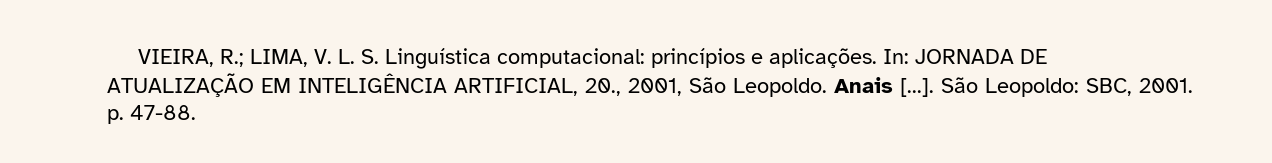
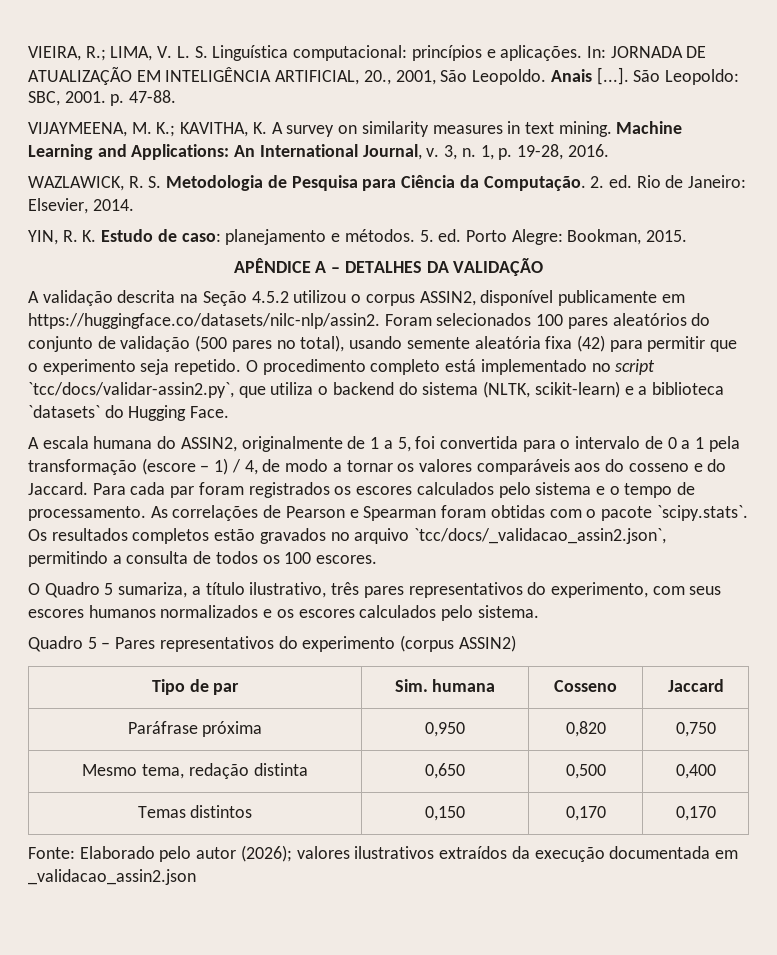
(196, 112) none -> [28,121,683,137] [28,144,609,160] [28,175,747,191] [28,198,134,214] [28,229,688,245] [233,258,544,276] [28,290,685,306] [28,313,711,329] [28,335,738,352] [28,359,656,375] [28,381,724,398] [28,405,230,421] [28,436,740,452] [28,458,727,475] [28,482,696,498] [28,505,748,521] [28,528,667,544] [28,551,378,567] [28,582,722,598] [28,605,539,621] [28,635,516,652] [151,679,240,695] [394,679,496,692] [554,680,617,692] [667,679,724,692] [127,721,263,737] [425,722,465,737] [565,721,606,737] [675,722,716,737] [82,763,308,779] [425,763,465,779] [565,764,606,779] [675,764,716,779] [137,805,253,818] [425,806,465,821] [565,806,606,821] [675,806,716,821] [28,845,738,862] [28,869,196,885] // VIJAYMEENA, M. K.; KAVITHA, K. A survey on similarity measures in text mining. Machine Learning and Applications: An International Journal, v. 3, n. 1, p. 19-28, 2016. // WAZLAWICK, R. S. Metodologia de Pesquisa para Ciência da Computação. 2. ed. Rio de Janeiro: Elsevier, 2014. // YIN, R. K. Estudo de caso: planejamento e métodos. 5. ed. Porto Alegre: Bookman, 2015. // APÊNDICE A – DETALHES DA VALIDAÇÃO // A validação descrita na Seção 4.5.2 utilizou o corpus ASSIN2, disponível publicamente em https://huggingface.co/datasets/nilc-nlp/assin2. Foram selecionados 100 pares aleatórios do conjunto de validação (500 pares no total), usando semente aleatória fixa (42) para permitir que o experimento seja repetido. O procedimento completo está implementado no script `tcc/docs/validar-assin2.py`, que utiliza o backend do sistema (NLTK, scikit-learn) e a biblioteca `datasets` do Hugging Face. // A escala humana do ASSIN2, originalmente de 1 a 5, foi convertida para o intervalo de 0 a 1 pela transformação (escore − 1) / 4, de modo a tornar os valores comparáveis aos do cosseno e do Jaccard. Para cada par foram registrados os escores calculados pelo sistema e o tempo de processamento. As correlações de Pearson e Spearman foram obtidas com o pacote `scipy.stats`. Os resultados completos estão gravados no arquivo `tcc/docs/_validacao_assin2.json`, permitindo a consulta de todos os 100 escores. // O Quadro 5 sumariza, a título ilustrativo, três pares representativos do experimento, com seus escores humanos normalizados e os escores calculados pelo sistema. // Quadro 5 – Pares representativos do experimento (corpus ASSIN2) // Tipo de par | Sim. humana | Cosseno | Jaccard // Paráfrase próxima | 0,950 | 0,820 | 0,750 // Mesmo tema, redação distinta | 0,650 | 0,500 | 0,400 // Temas distintos | 0,150 | 0,170 | 0,170 // Fonte: Elaborado pelo autor (2026); valores ilustrativos extraídos da execução documentada em _validacao_assin2.json

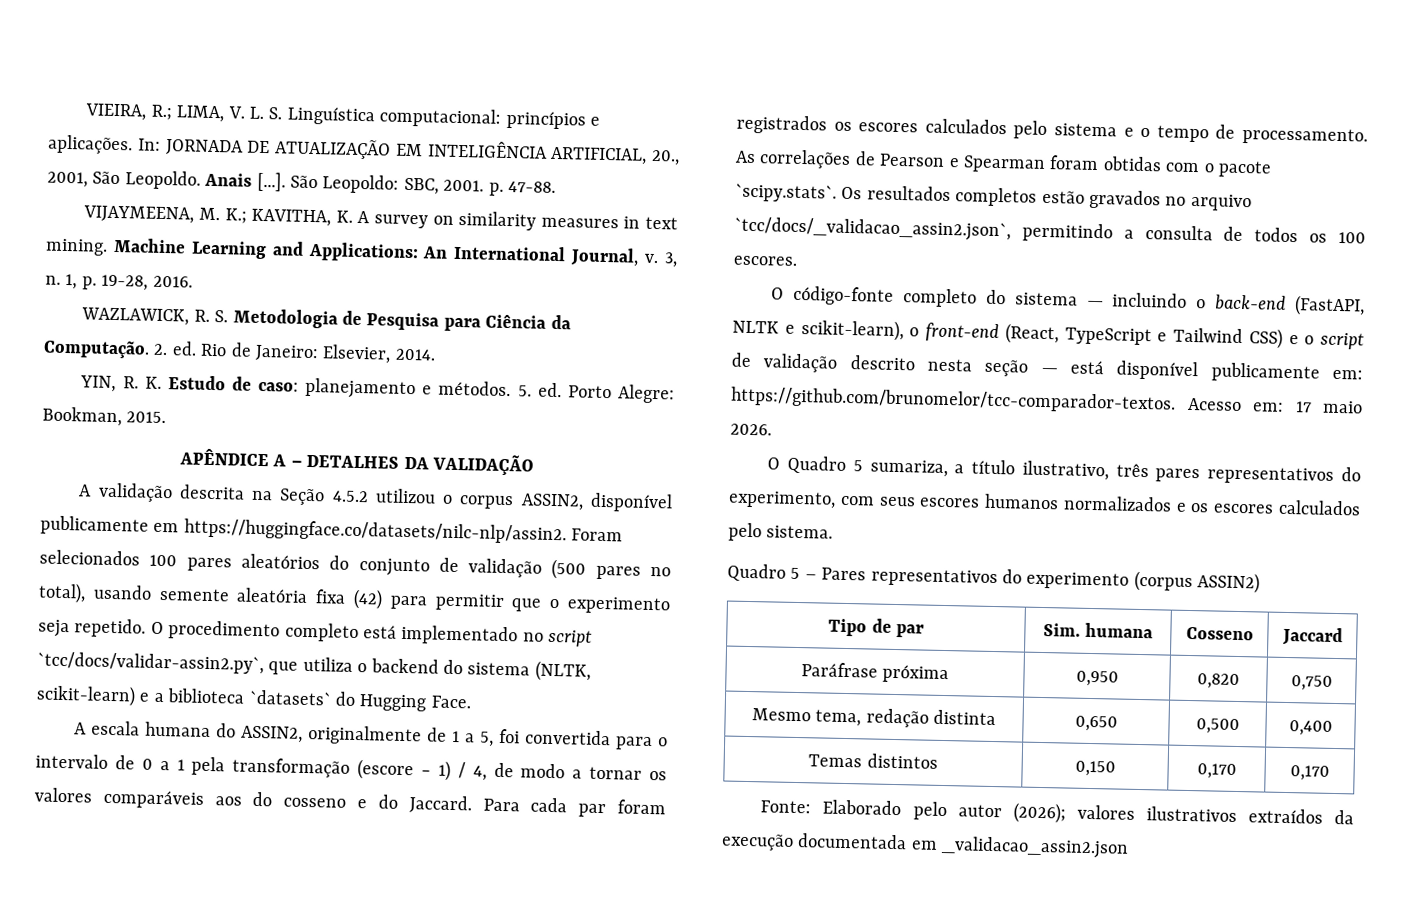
(378, 559) none -> [771,285,1365,317] [732,318,1364,350] [731,352,1363,383] [730,386,1363,414] [730,423,772,436] // O código-fonte completo do sistema — incluindo o back-end (FastAPI, NLTK e scikit-learn), o front-end (React, TypeScript e Tailwind CSS) e o script de validação descrito nesta seção — está disponível publicamente em: https://github.com/brunomelor/tcc-comparador-textos. Acesso em: 17 maio 2026.

